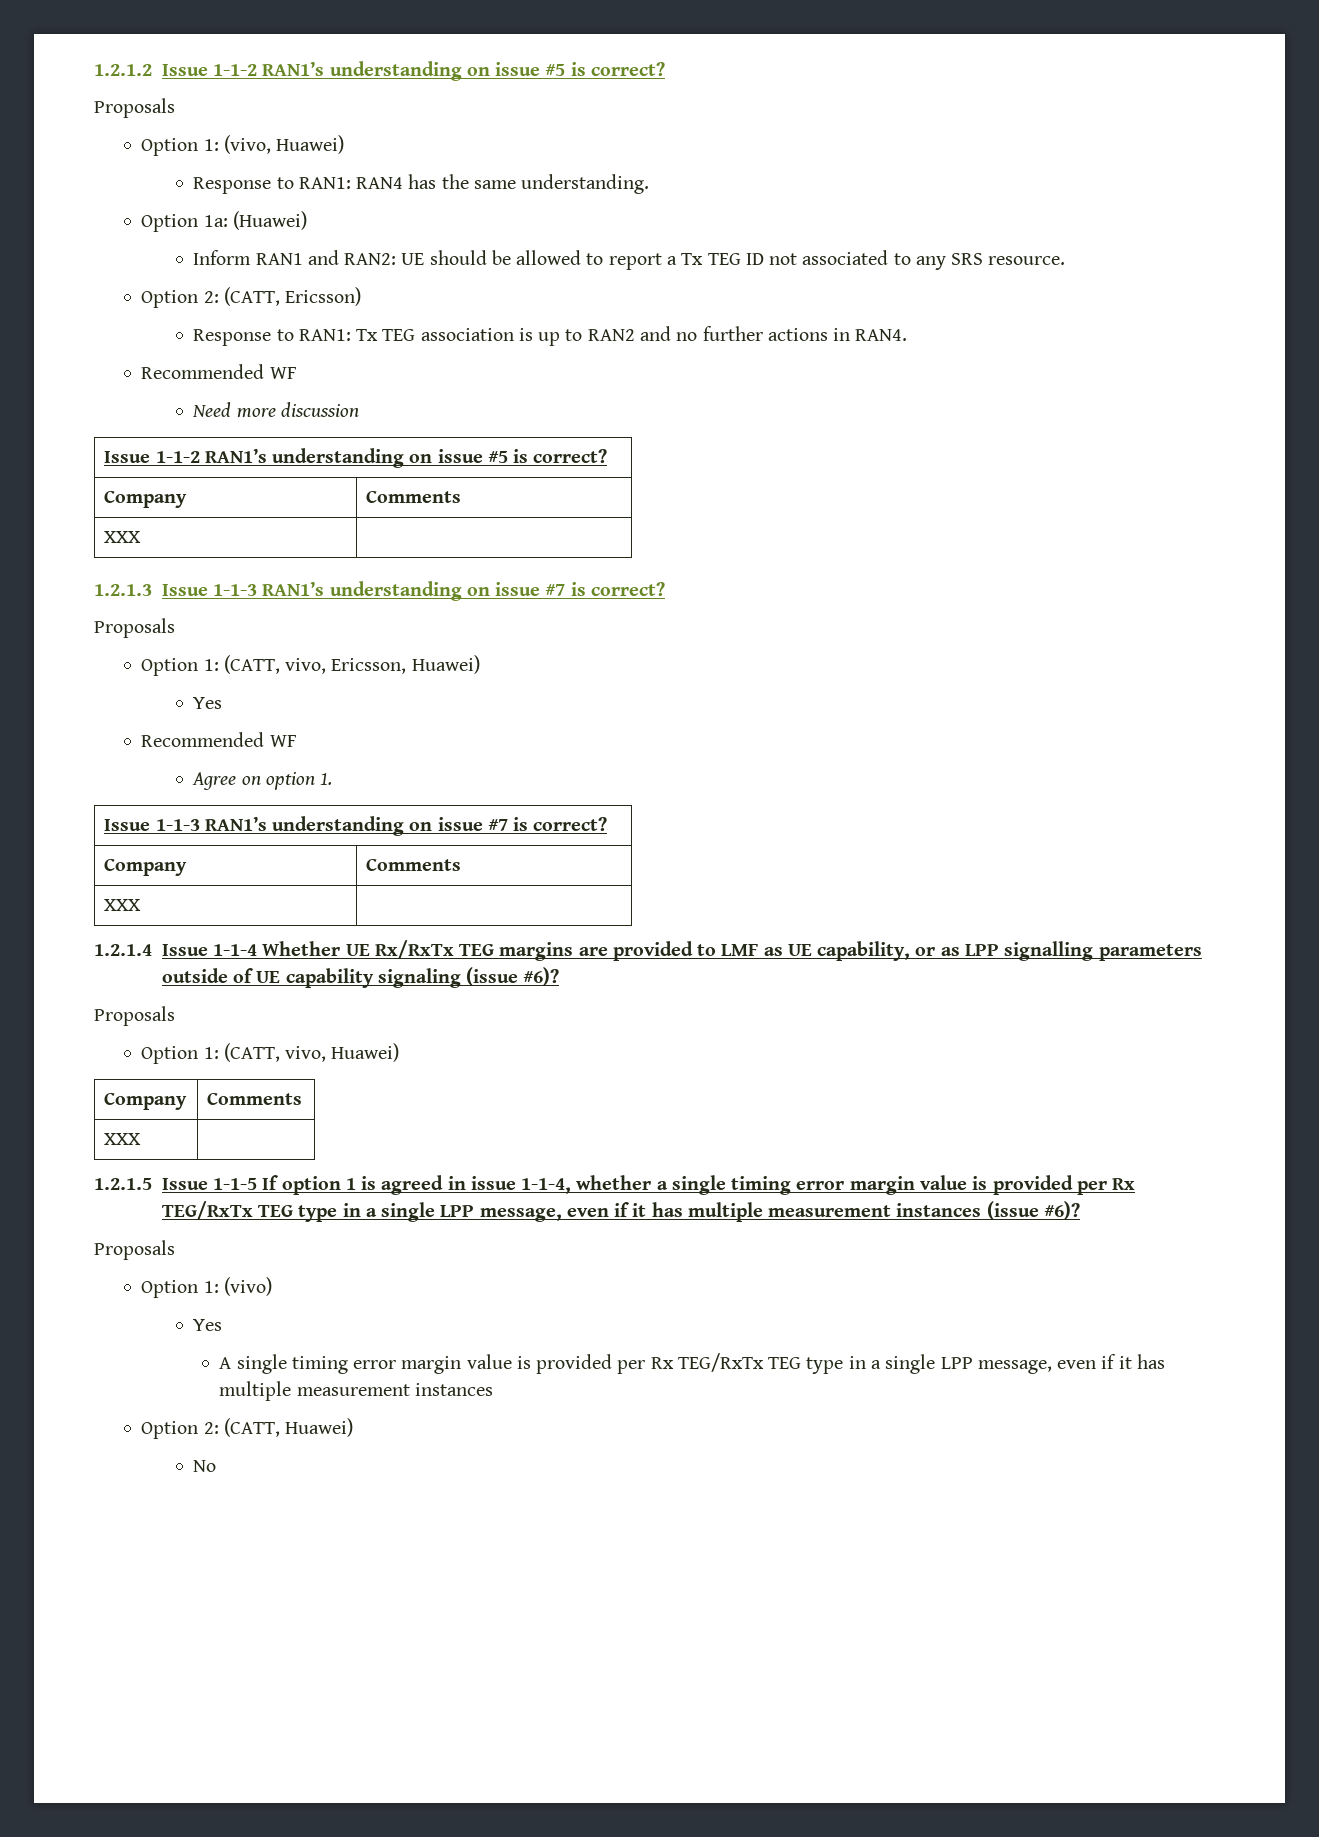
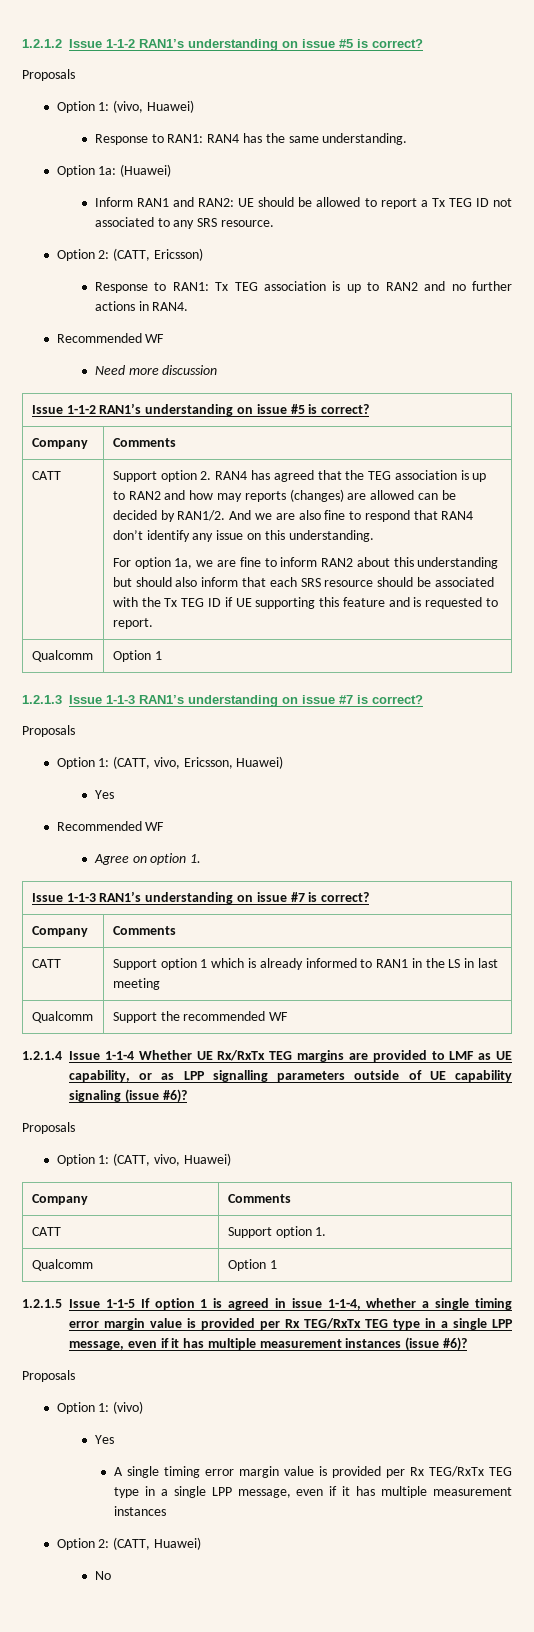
[104,531,142,543] XXX | -> [31,471,61,480] [112,470,487,482] [112,489,456,502] [112,510,474,522] [112,530,374,542] [112,557,499,569] [112,577,494,587] [112,597,499,609] [112,618,153,629] [31,650,93,662] [112,650,162,662] CATT | Support option 2. RAN4 has agreed that the TEG association is up to RAN2 and how may reports (changes) are allowed can be decided by RAN1/2. And we are also fine to respond that RAN4 don’t identify any issue on this understanding. // For option 1a, we are fine to inform RAN2 about this understanding but should also inform that each SRS resource should be associated with the Tx TEG ID if UE supporting this feature and is requested to report. // Qualcomm | Option 1
[104,899,142,911] XXX | -> [31,959,61,968] [112,958,499,970] [112,978,160,990] [31,1011,93,1023] [112,1011,289,1023] CATT | Support option 1 which is already informed to RAN1 in the LS in last meeting // Qualcomm | Support the recommended WF
[104,1133,142,1145] XXX | -> [31,1227,61,1236] [227,1226,327,1238] [31,1259,93,1271] [227,1259,277,1271] CATT | Support option 1. // Qualcomm | Option 1

